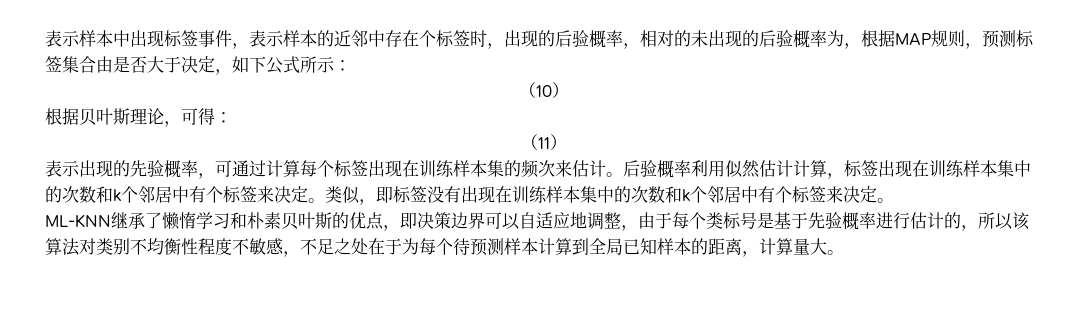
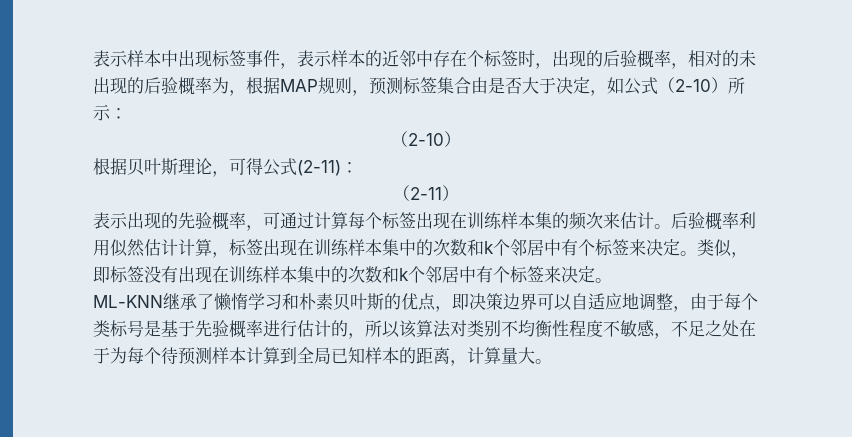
[249,56,300,74] 下公式 -> [624,77,728,95] 公式（2-10）
[536,85,552,97] 10 -> [408,133,444,146] 2-10
[215,112,232,123] [521,134,550,150] ： // （11 -> [263,158,358,176] [393,185,442,201] 公式(2-11)： // （2-11

